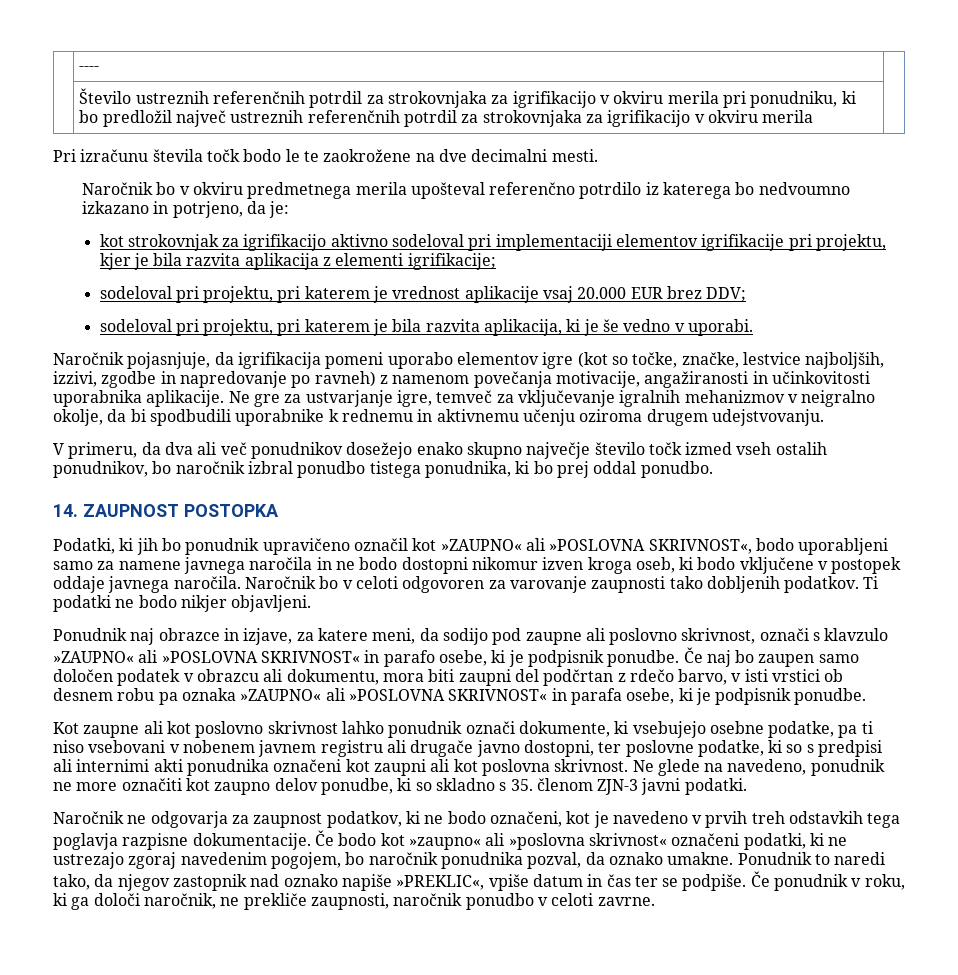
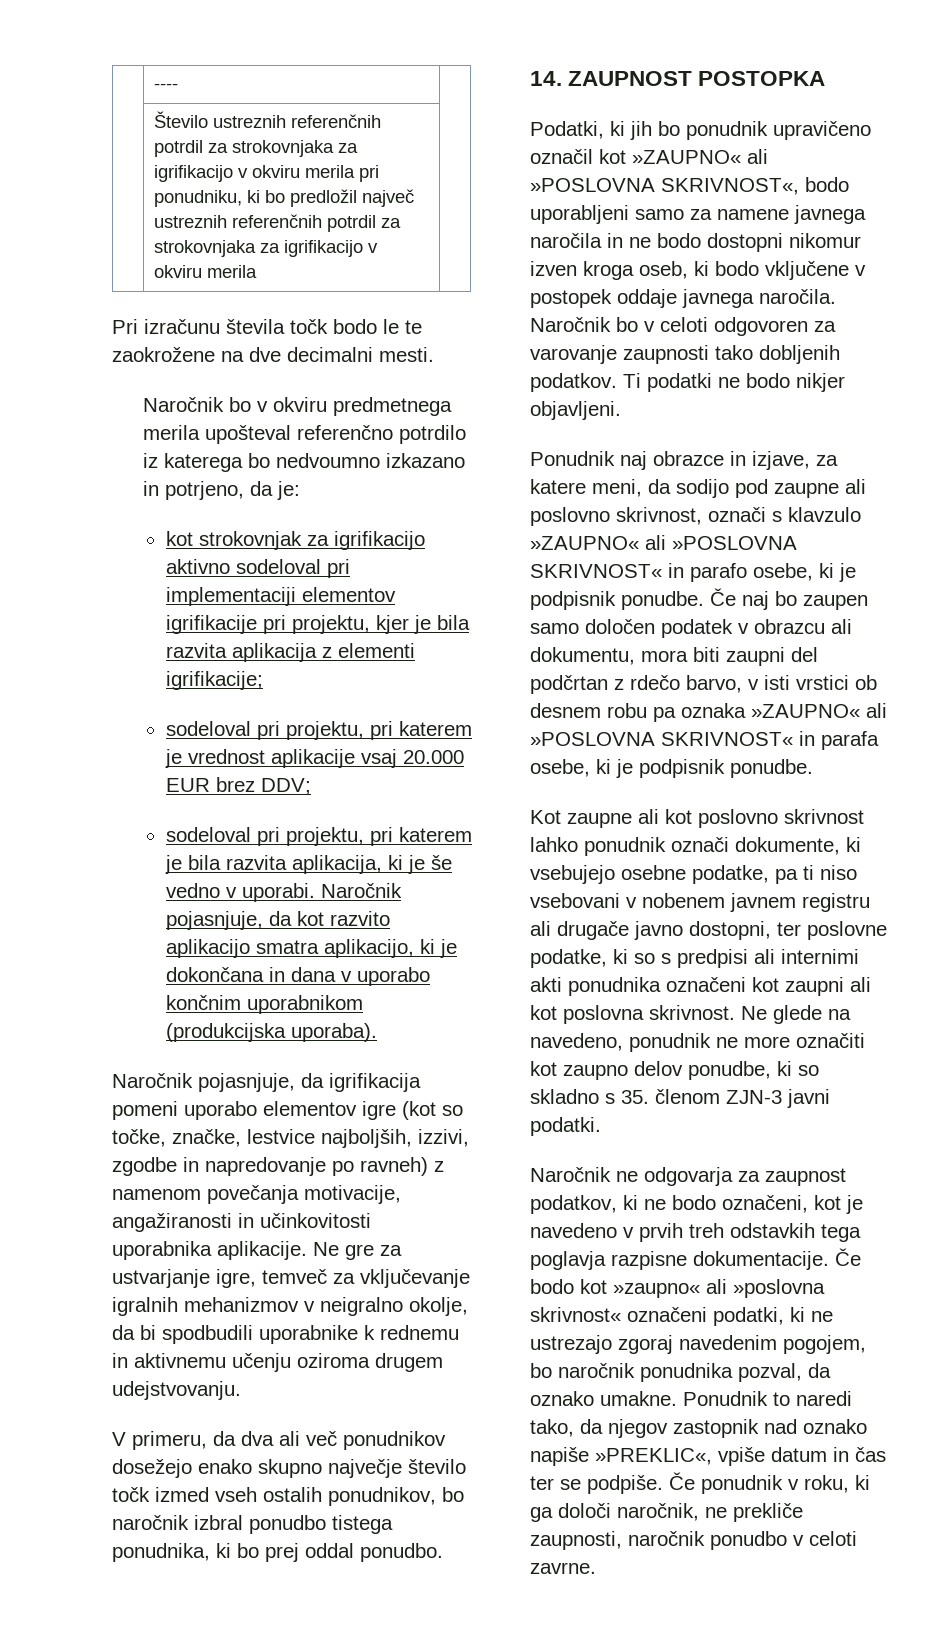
(754, 327) none -> [320,883,402,898] [165,911,390,930] [165,939,457,958] [165,967,430,986] [165,995,363,1014] [165,1023,377,1042] Naročnik pojasnjuje, da kot razvito aplikacijo smatra aplikacijo, ki je dokončana in dana v uporabo končnim uporabnikom (produkcijska uporaba).

